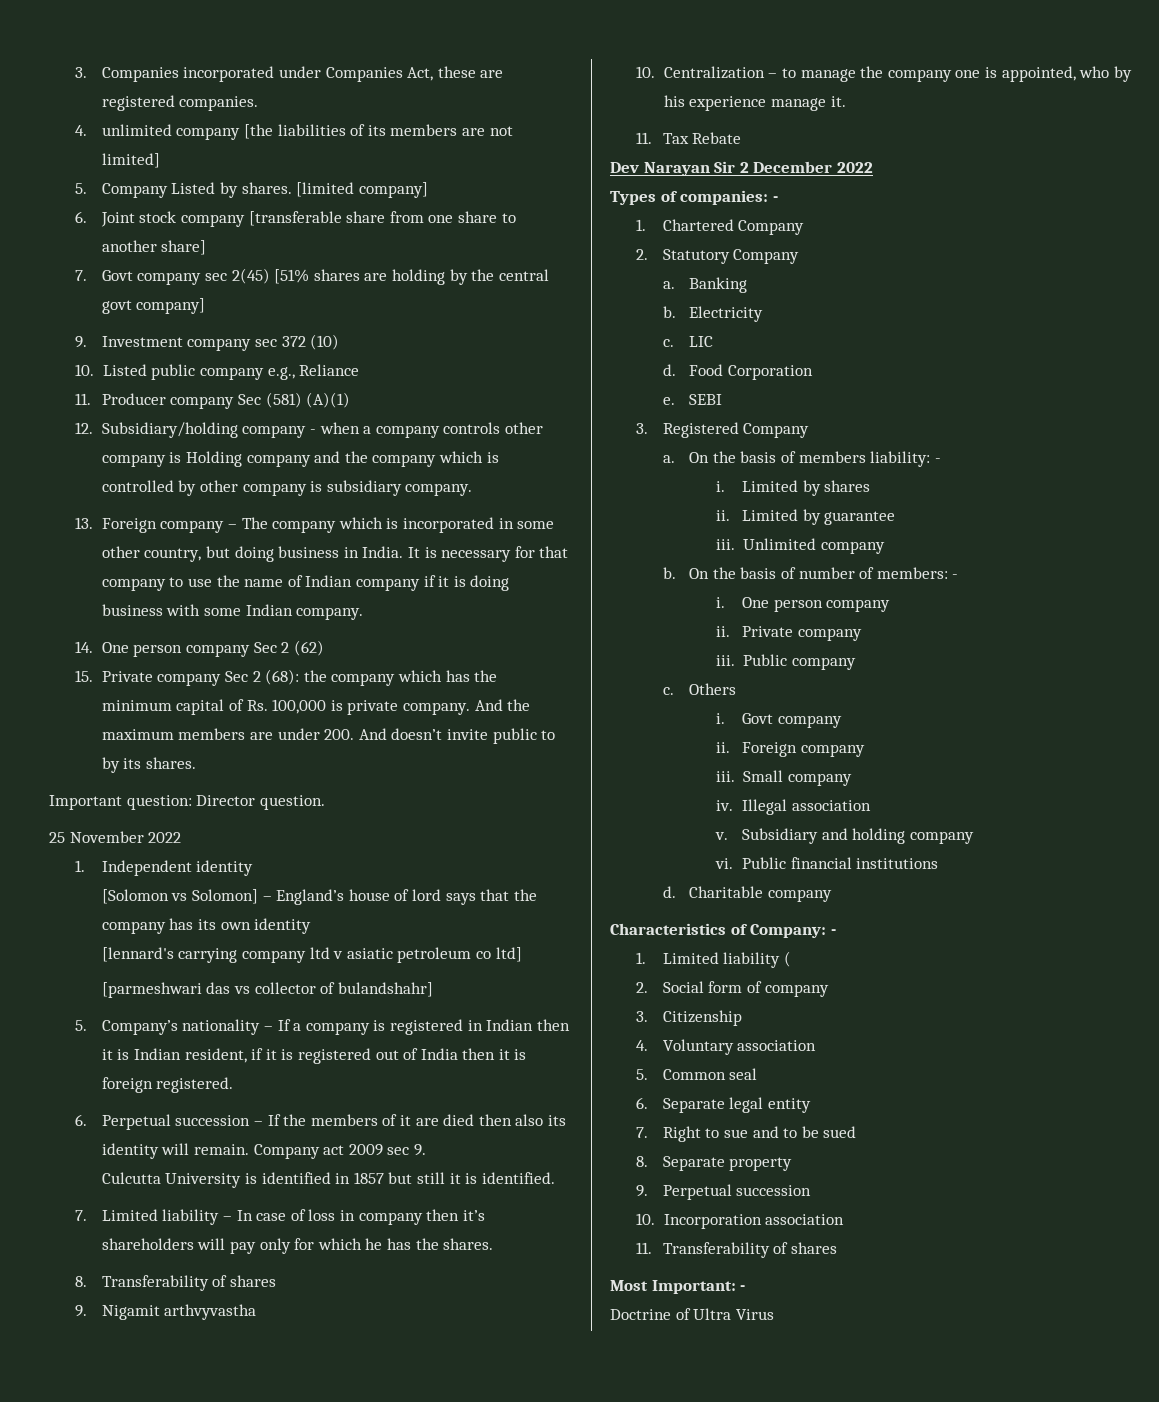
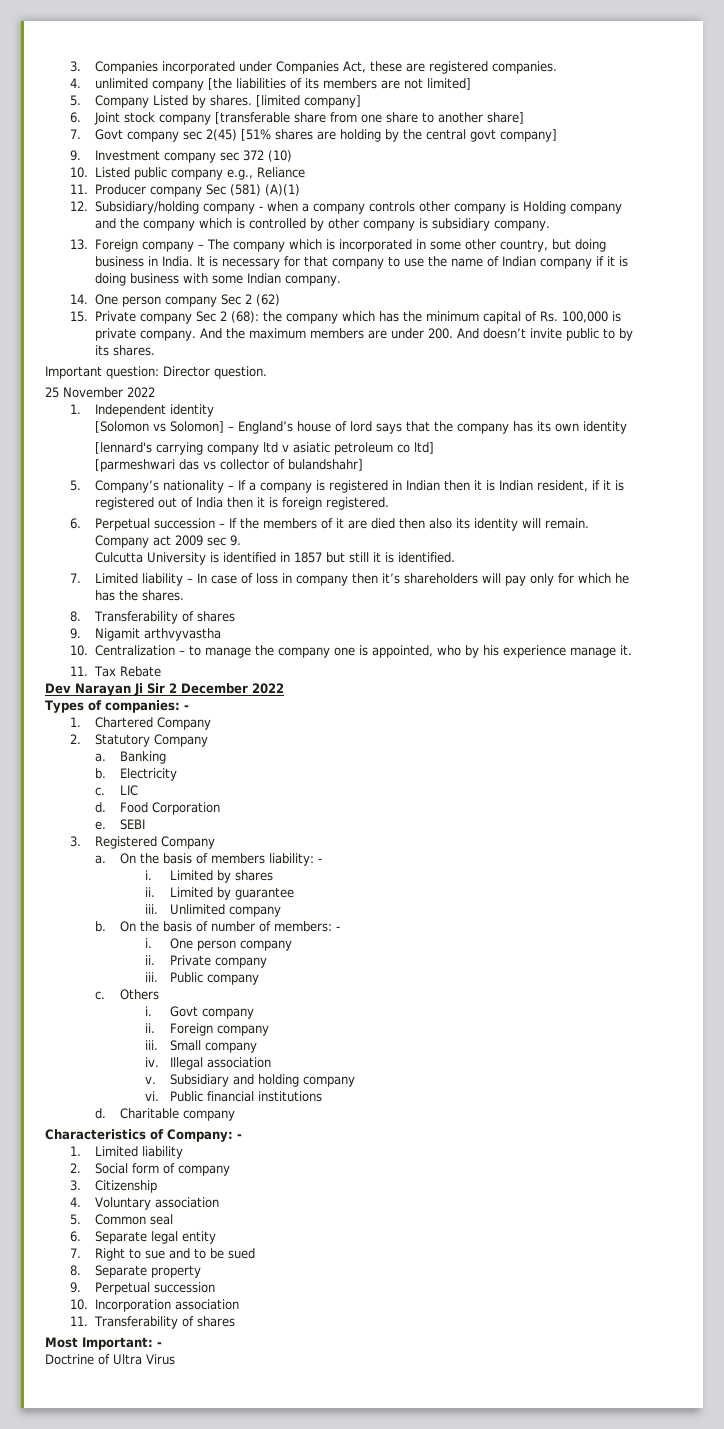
(710, 169) none -> [134,683,143,696] Ji
[783,951,791,967] ( -> (183, 1152) none

